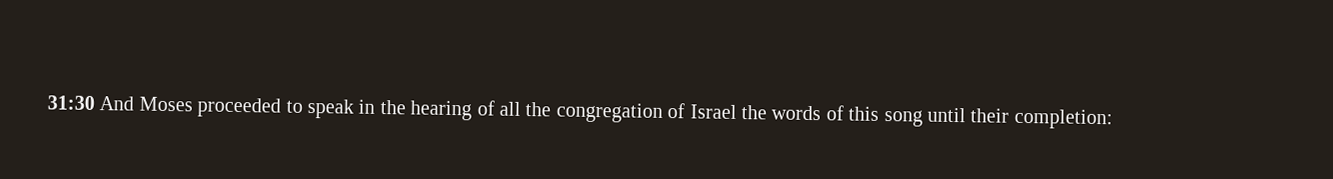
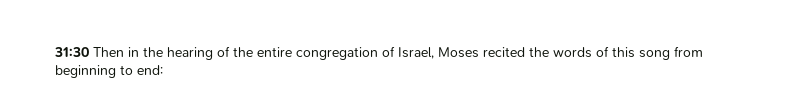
[99,96,737,123] And Moses proceeded to speak in the hearing of all the congregation of Israel -> [93,46,525,60] Then in the hearing of the entire congregation of Israel, Moses recited
[926,107,1113,130] until their completion: -> [674,46,703,57] [55,65,163,78] from beginning to end:

